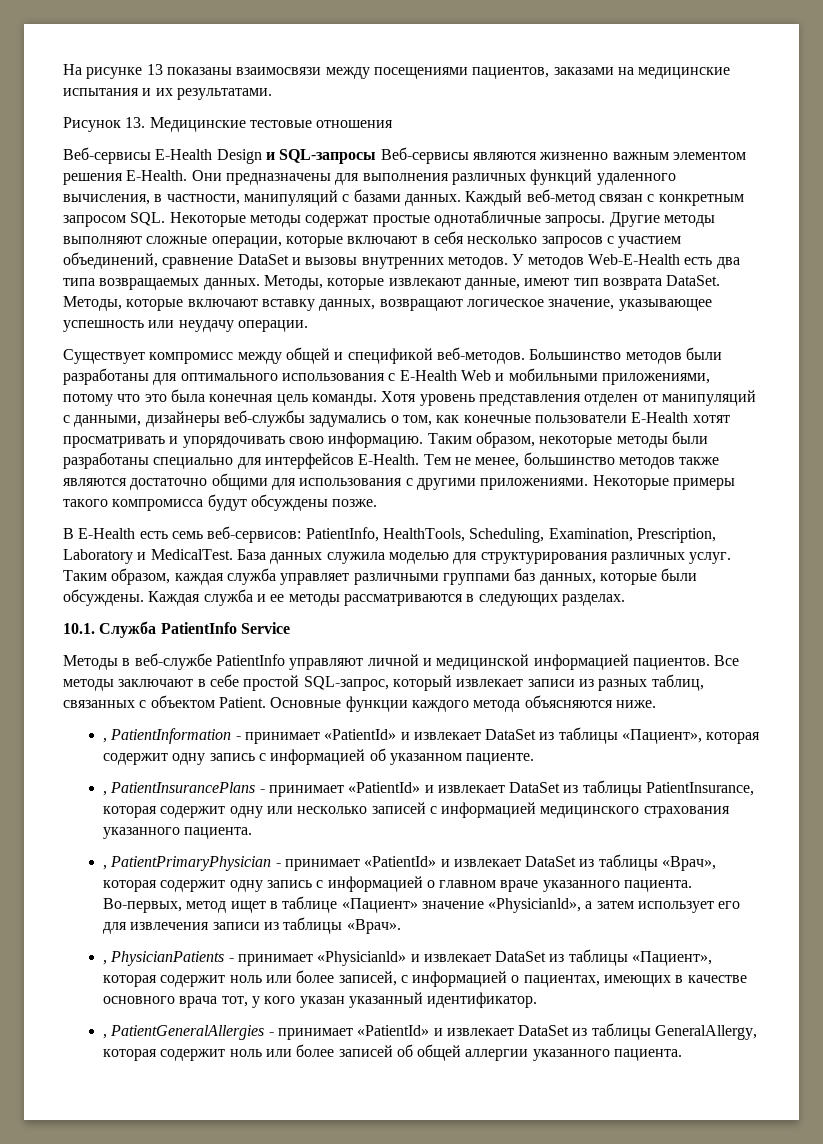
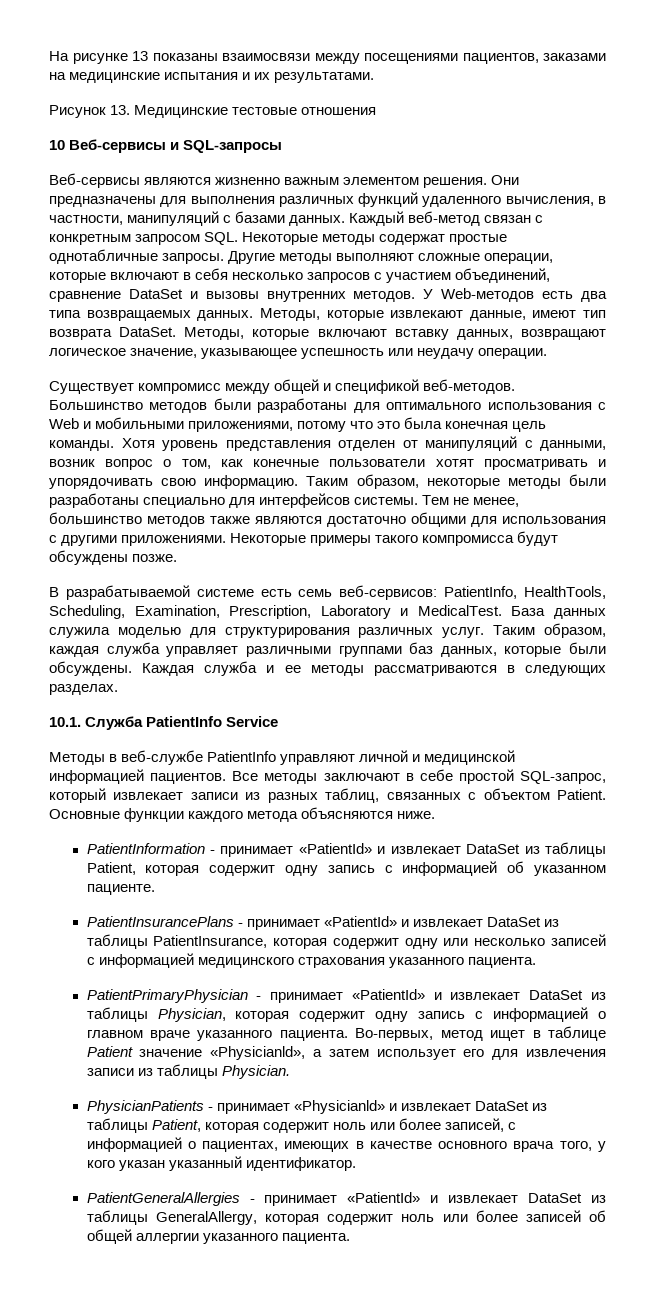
[63,147,262,164] Веб-сервисы E-Health Design -> [49,139,167,153] 10 Веб-сервисы
(377, 156) none -> (283, 146) //
[63,170,188,185] решения E-Health. -> [423,177,488,188] решения.
[527,254,680,269] методов Web-E-Health -> [441,288,535,302] Web-методов
[399,370,457,381] E-Health -> (607, 406) none
[145,410,387,427] дизайнеры веб-службы задумались -> [49,459,154,470] возник вопрос
[631,412,689,423] E-Health -> (426, 463) none
[358,454,420,465] E-Health. -> [354,497,419,505] системы.
[78,528,136,539] E-Health -> [65,585,254,600] разрабатываемой системе
[102,738,107,743] , -> (436, 815) none
[622,729,703,744] «Пациент», -> [86,862,136,875] Patient,
[102,791,107,796] , -> (155, 889) none
[102,865,107,870] , -> (536, 962) none
[662,856,717,871] «Врач», -> [157,1008,226,1022] Physician,
[341,898,418,913] «Пациент» -> [86,1046,133,1057] Patient
[346,919,401,934] [102,960,107,965] «Врач». // , -> [221,1065,290,1079] Physician. //
[632,951,713,966] «Пациент», -> [151,1119,201,1132] Patient,
[221,996,248,1007] тот, -> [559,1141,592,1151] того,
[102,1034,107,1039] , -> (356, 1164) none

